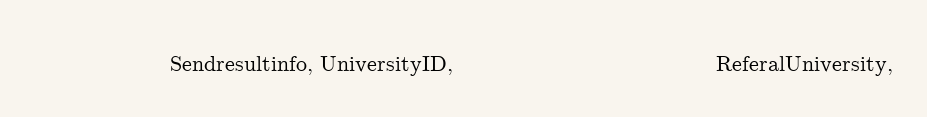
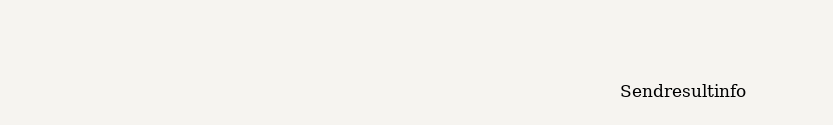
[170,56,893,76] Sendresultinfo, UniversityID, ReferalUniversity, -> [620,84,746,97] Sendresultinfo

